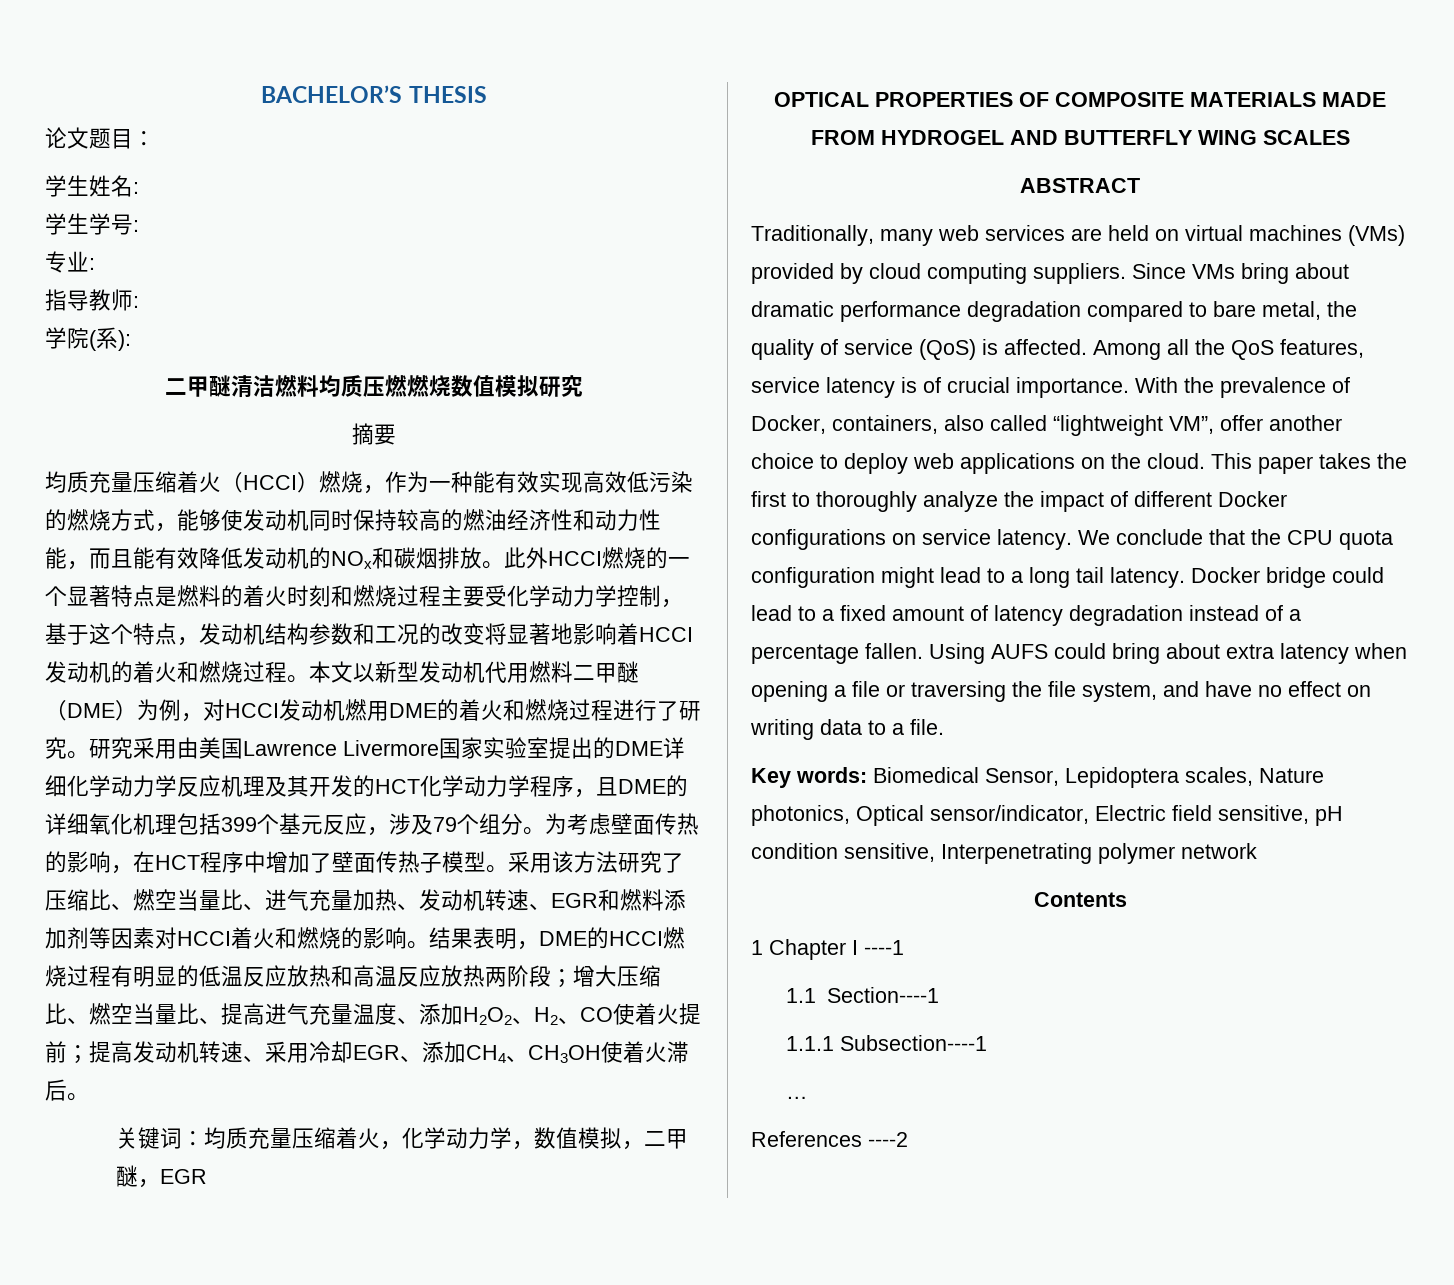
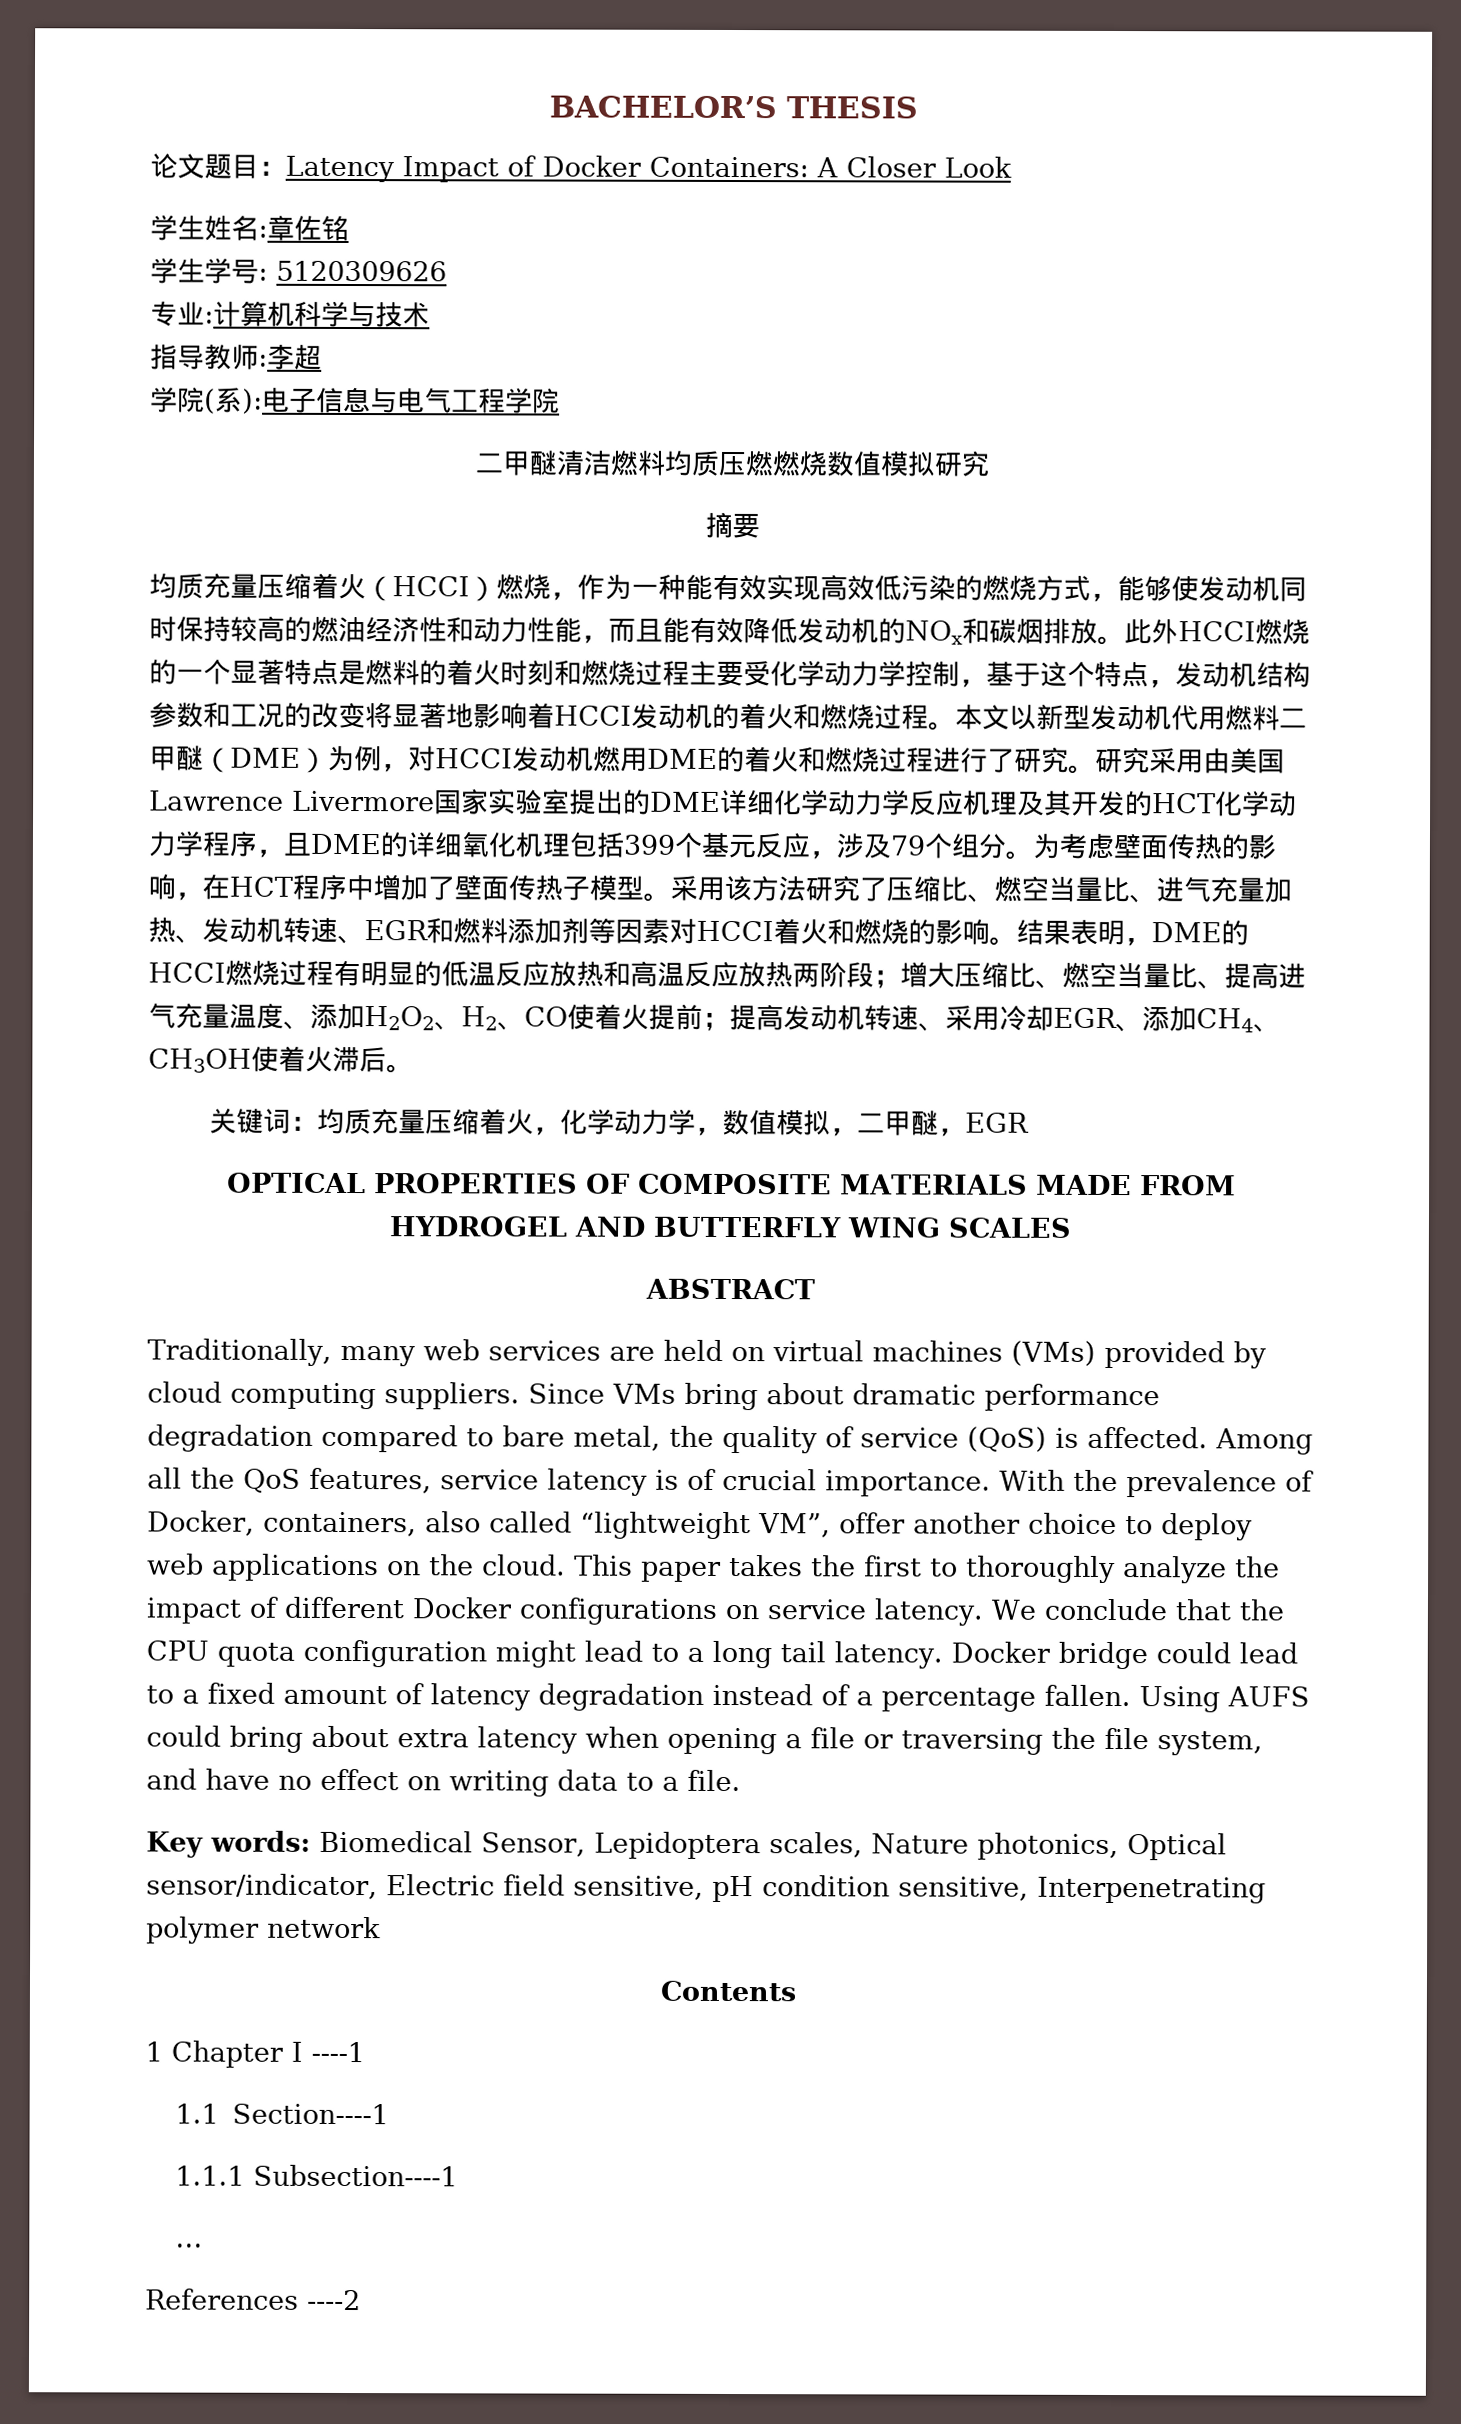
(155, 138) none -> [285,155,1012,183] Latency Impact of Docker Containers: A Closer Look
(139, 188) none -> [267,215,349,241] 章佐铭
(139, 226) none -> [276,260,447,282] 5120309626
(95, 264) none -> [213,300,430,328] 计算机科学与技术
(139, 302) none -> [267,344,322,370] 李超
(131, 340) none -> [262,386,560,414] 电子信息与电气工程学院

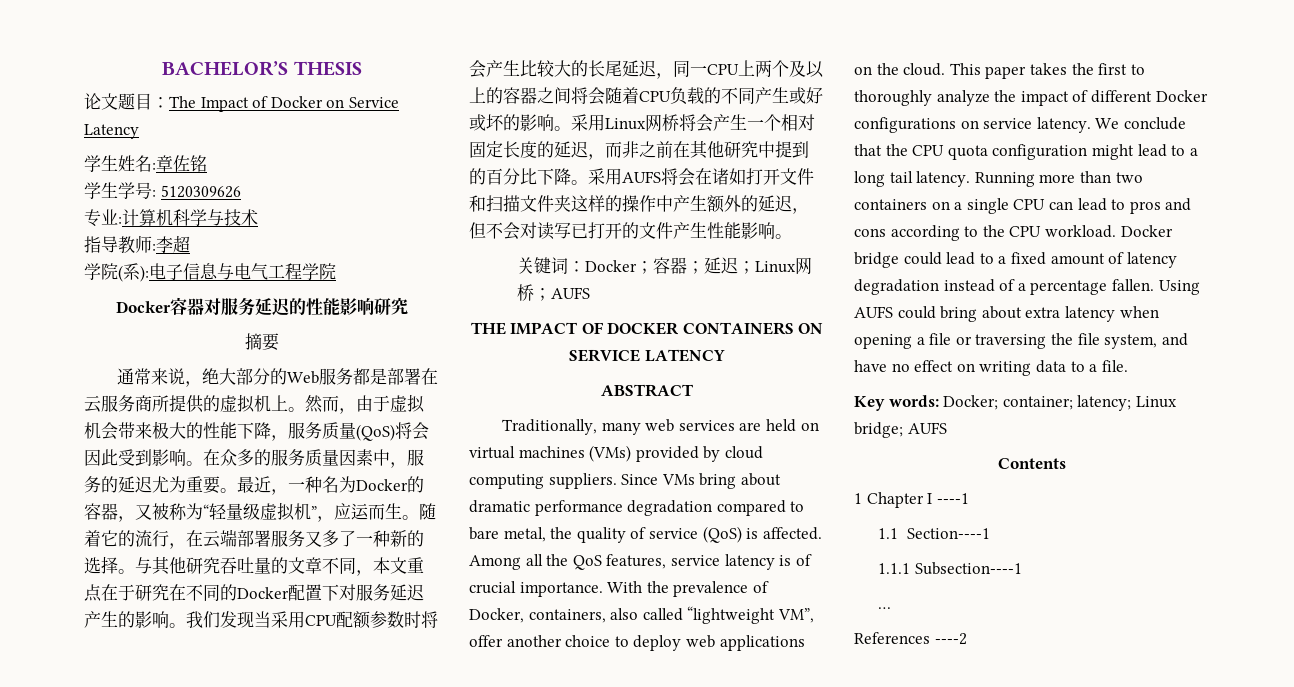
[285,155,395,183] Latency -> [169,96,196,108] The
[649,156,1012,178] Containers: A Closer Look -> [326,97,399,108] [84,124,139,139] on Service Latency
[475,450,989,477] [704,511,760,539] [149,572,1307,603] [149,615,1310,646] [149,659,1311,689] [149,702,1307,731] [149,745,1285,774] [149,788,1297,817] [148,830,1276,860] [148,873,1292,904] [148,917,1249,947] [148,960,1306,990] [148,1002,1281,1033] [148,1045,414,1074] [208,1108,1029,1137] [226,1172,1236,1196] [388,1216,1072,1238] 二甲醚清洁燃料均质压燃燃烧数值模拟研究 // 摘要 // 均质充量压缩着火（HCCI）燃烧，作为一种能有效实现高效低污染的燃烧方式，能够使发动机同时保持较高的燃油经济性和动力性能，而且能有效降低发动机的NOx和碳烟排放。此外HCCI燃烧的一个显著特点是燃料的着火时刻和燃烧过程主要受化学动力学控制，基于这个特点，发动机结构参数和工况的改变将显著地影响着HCCI发动机的着火和燃烧过程。本文以新型发动机代用燃料二甲醚（DME）为例，对HCCI发动机燃用DME的着火和燃烧过程进行了研究。研究采用由美国Lawrence Livermore国家实验室提出的DME详细化学动力学反应机理及其开发的HCT化学动力学程序，且DME的详细氧化机理包括399个基元反应，涉及79个组分。为考虑壁面传热的影响，在HCT程序中增加了壁面传热子模型。采用该方法研究了压缩比、燃空当量比、进气充量加热、发动机转速、EGR和燃料添加剂等因素对HCCI着火和燃烧的影响。结果表明，DME的HCCI燃烧过程有明显的低温反应放热和高温反应放热两阶段；增大压缩比、燃空当量比、提高进气充量温度、添加H2O2、H2、CO使着火提前；提高发动机转速、采用冷却EGR、添加CH4、CH3OH使着火滞后。 // 关键词：均质充量压缩着火，化学动力学，数值模拟，二甲醚，EGR // OPTICAL PROPERTIES OF COMPOSITE MATERIALS MADE FROM HYDROGEL AND BUTTERFLY WING SCALES -> [116,297,408,316] [245,333,279,351] [117,368,439,387] [84,394,425,414] [84,421,429,441] [84,449,424,468] [84,476,424,495] [84,502,436,522] [84,529,424,549] [84,556,424,576] [84,584,424,602] [84,611,438,629] [469,60,824,79] [469,87,823,105] [469,114,815,132] [469,140,809,160] [469,168,814,186] [469,195,809,214] [469,222,792,240] [517,257,813,275] [517,284,591,301] [470,322,824,335] [569,349,725,362] Docker容器对服务延迟的性能影响研究 // 摘要 // 通常来说，绝大部分的Web服务都是部署在云服务商所提供的虚拟机上。然而，由于虚拟机会带来极大的性能下降，服务质量(QoS)将会因此受到影响。在众多的服务质量因素中，服务的延迟尤为重要。最近，一种名为Docker的容器，又被称为“轻量级虚拟机”，应运而生。随着它的流行，在云端部署服务又多了一种新的选择。与其他研究吞吐量的文章不同，本文重点在于研究在不同的Docker配置下对服务延迟产生的影响。我们发现当采用CPU配额参数时将会产生比较大的长尾延迟，同一CPU上两个及以上的容器之间将会随着CPU负载的不同产生或好或坏的影响。采用Linux网桥将会产生一个相对固定长度的延迟，而非之前在其他研究中提到的百分比下降。采用AUFS将会在诸如打开文件和扫描文件夹这样的操作中产生额外的延迟，但不会对读写已打开的文件产生性能影响。 // 关键词：Docker；容器；延迟；Linux网桥；AUFS // THE IMPACT OF DOCKER CONTAINERS ON SERVICE LATENCY
(943, 1655) none -> [974,171,1143,187] [854,198,1192,214] [854,225,1116,241] Running more than two containers on a single CPU can lead to pros and cons according to the CPU workload.
[318,1830,1227,1861] [146,1873,1266,1904] [146,1916,381,1944] Biomedical Sensor, Lepidoptera scales, Nature photonics, Optical sensor/indicator, Electric field sensitive, pH condition sensitive, Interpenetrating polymer network -> [943,395,1177,411] [854,422,947,438] Docker; container; latency; Linux bridge; AUFS

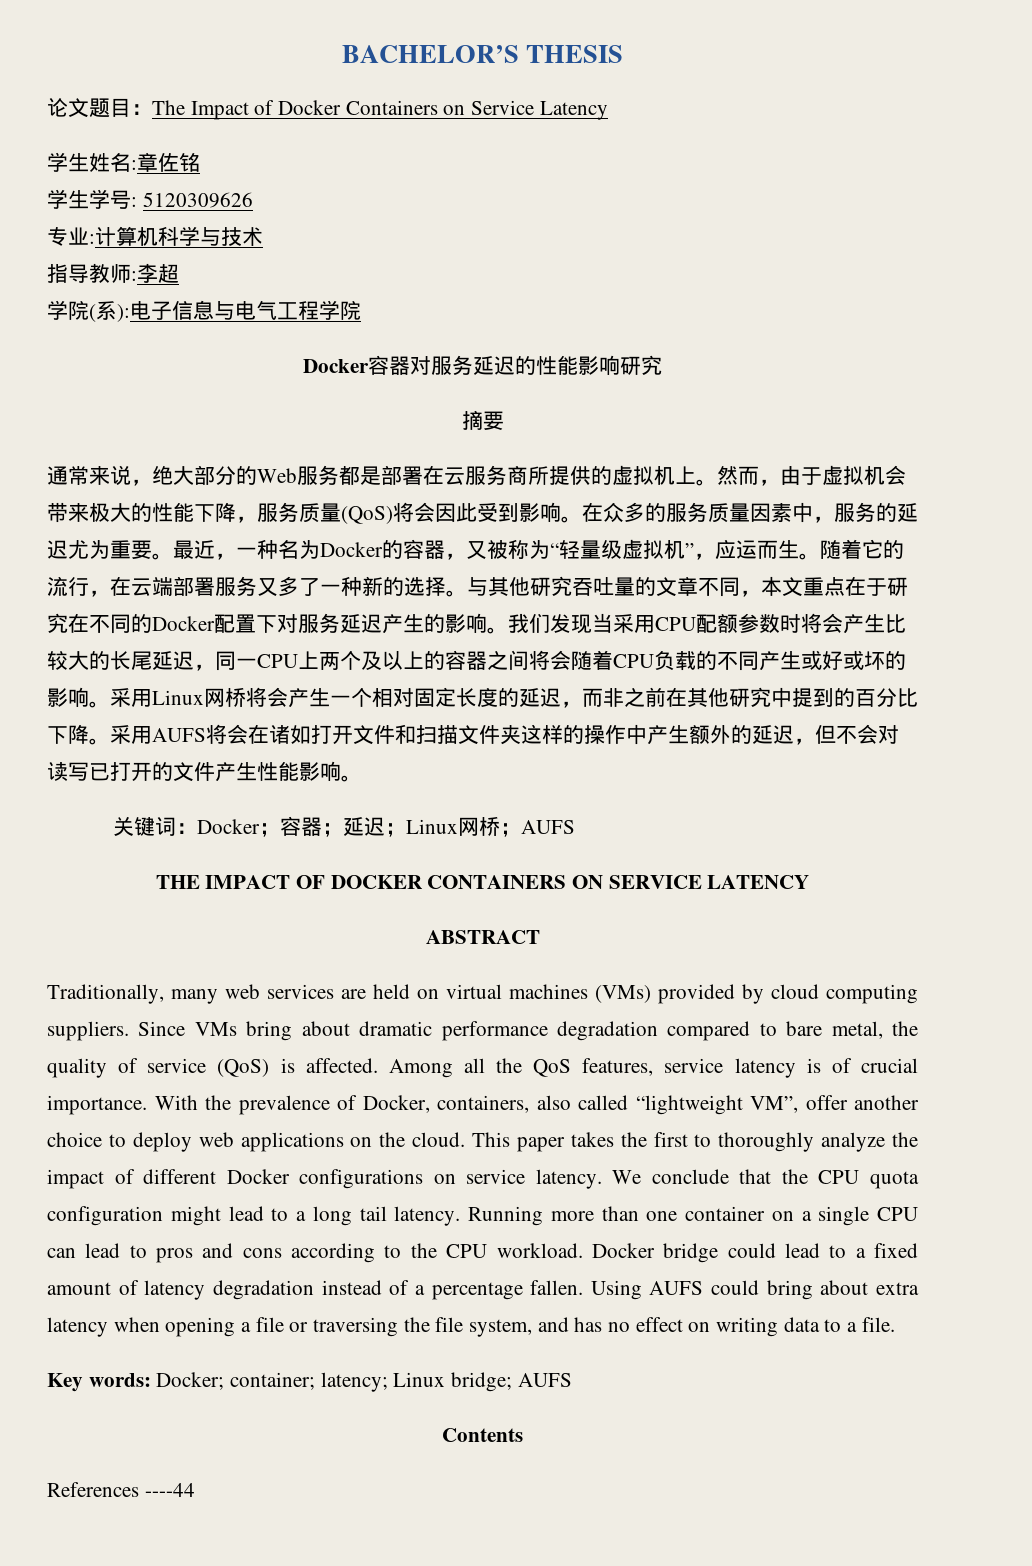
(323, 102) none -> [345,100,438,115] Containers
[1115,172,1143,183] [854,199,927,210] two containers -> [646,1206,765,1221] one container
[854,360,887,372] have -> [574,1317,603,1332] has
[854,492,969,508] [878,528,990,539] [878,562,1022,575] [878,607,892,609] // 1 Chapter I ----1 // 1.1 Section----1 // 1.1.1 Subsection----1 // … -> (523, 1435) none
[934,633,967,645] ----2 -> [144,1483,195,1497] ----44

